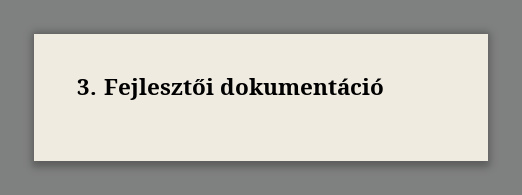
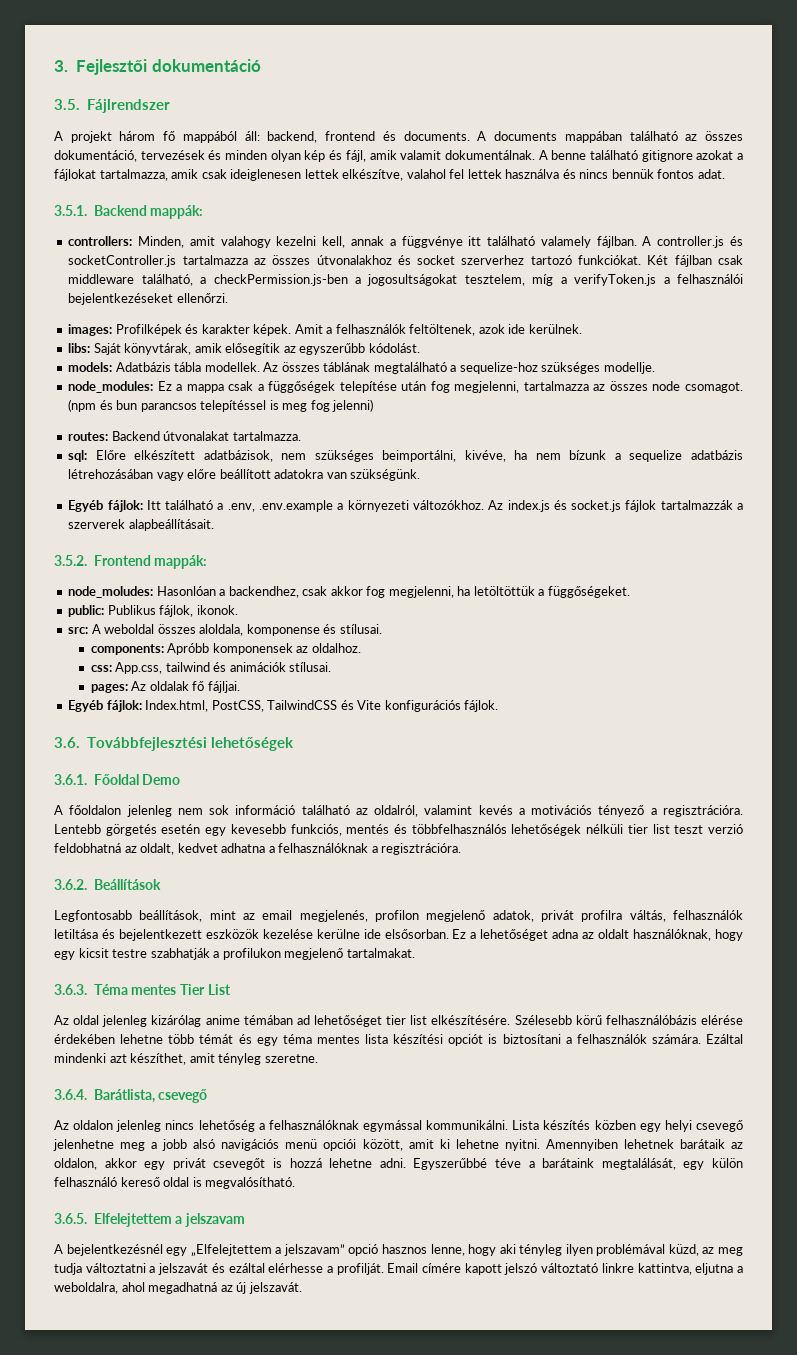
(385, 86) none -> [54,99,170,113] [54,131,744,143] [54,150,743,162] [54,169,725,181] [54,205,204,219] [68,236,743,248] [68,255,744,267] [68,274,743,286] [68,293,228,305] [68,324,582,336] [68,343,420,355] [68,362,655,374] [68,381,743,393] [68,399,374,412] [68,431,301,441] [68,450,743,462] [68,469,421,481] [68,500,744,512] [68,519,214,531] [54,555,208,569] [68,586,630,598] [68,605,238,617] [68,624,382,636] [90,643,361,655] [90,662,332,674] [90,681,240,693] [68,700,499,712] [54,737,294,751] [54,774,181,785] [54,805,743,817] [54,824,743,836] [54,843,462,855] [54,879,161,890] [54,910,744,922] [54,929,743,941] [54,948,415,960] [54,984,231,995] [54,1015,743,1027] [54,1034,743,1046] [54,1053,318,1065] [54,1089,208,1103] [54,1120,743,1132] [53,1139,743,1151] [54,1158,744,1170] [54,1177,296,1189] [54,1213,246,1227] [54,1244,743,1257] [54,1263,743,1275] [54,1282,302,1294] // 3.5. Fájlrendszer // A projekt három fő mappából áll: backend, frontend és documents. A documents mappában található az összes dokumentáció, tervezések és minden olyan kép és fájl, amik valamit dokumentálnak. A benne található gitignore azokat a fájlokat tartalmazza, amik csak ideiglenesen lettek elkészítve, valahol fel lettek használva és nincs bennük fontos adat. // 3.5.1. Backend mappák: // controllers: Minden, amit valahogy kezelni kell, annak a függvénye itt található valamely fájlban. A controller.js és socketController.js tartalmazza az összes útvonalakhoz és socket szerverhez tartozó funkciókat. Két fájlban csak middleware található, a checkPermission.js-ben a jogosultságokat tesztelem, míg a verifyToken.js a felhasználói bejelentkezéseket ellenőrzi. // images: Profilképek és karakter képek. Amit a felhasználók feltöltenek, azok ide kerülnek. // libs: Saját könyvtárak, amik elősegítik az egyszerűbb kódolást. // models: Adatbázis tábla modellek. Az összes táblának megtalálható a sequelize-hoz szükséges modellje. // node_modules: Ez a mappa csak a függőségek telepítése után fog megjelenni, tartalmazza az összes node csomagot. (npm és bun parancsos telepítéssel is meg fog jelenni) // routes: Backend útvonalakat tartalmazza. // sql: Előre elkészített adatbázisok, nem szükséges beimportálni, kivéve, ha nem bízunk a sequelize adatbázis létrehozásában vagy előre beállított adatokra van szükségünk. // Egyéb fájlok: Itt található a .env, .env.example a környezeti változókhoz. Az index.js és socket.js fájlok tartalmazzák a szerverek alapbeállításait. // 3.5.2. Frontend mappák: // node_moludes: Hasonlóan a backendhez, csak akkor fog megjelenni, ha letöltöttük a függőségeket. // public: Publikus fájlok, ikonok. // src: A weboldal összes aloldala, komponense és stílusai. // components: Apróbb komponensek az oldalhoz. // css: App.css, tailwind és animációk stílusai. // pages: Az oldalak fő fájljai. // Egyéb fájlok: Index.html, PostCSS, TailwindCSS és Vite konfigurációs fájlok. // 3.6. Továbbfejlesztési lehetőségek // 3.6.1. Főoldal Demo // A főoldalon jelenleg nem sok információ található az oldalról, valamint kevés a motivációs tényező a regisztrációra. Lentebb görgetés esetén egy kevesebb funkciós, mentés és többfelhasználós lehetőségek nélküli tier list teszt verzió feldobhatná az oldalt, kedvet adhatna a felhasználóknak a regisztrációra. // 3.6.2. Beállítások // Legfontosabb beállítások, mint az email megjelenés, profilon megjelenő adatok, privát profilra váltás, felhasználók letiltása és bejelentkezett eszközök kezelése kerülne ide elsősorban. Ez a lehetőséget adna az oldalt használóknak, hogy egy kicsit testre szabhatják a profilukon megjelenő tartalmakat. // 3.6.3. Téma mentes Tier List // Az oldal jelenleg kizárólag anime témában ad lehetőséget tier list elkészítésére. Szélesebb körű felhasználóbázis elérése érdekében lehetne több témát és egy téma mentes lista készítési opciót is biztosítani a felhasználók számára. Ezáltal mindenki azt készíthet, amit tényleg szeretne. // 3.6.4. Barátlista, csevegő // Az oldalon jelenleg nincs lehetőség a felhasználóknak egymással kommunikálni. Lista készítés közben egy helyi csevegő jelenhetne meg a jobb alsó navigációs menü opciói között, amit ki lehetne nyitni. Amennyiben lehetnek barátaik az oldalon, akkor egy privát csevegőt is hozzá lehetne adni. Egyszerűbbé téve a barátaink megtalálását, egy külön felhasználó kereső oldal is megvalósítható. // 3.6.5. Elfelejtettem a jelszavam // A bejelentkezésnél egy „Elfelejtettem a jelszavam” opció hasznos lenne, hogy aki tényleg ilyen problémával küzd, az meg tudja változtatni a jelszavát és ezáltal elérhesse a profilját. Email címére kapott jelszó változtató linkre kattintva, eljutna a weboldalra, ahol megadhatná az új jelszavát.

